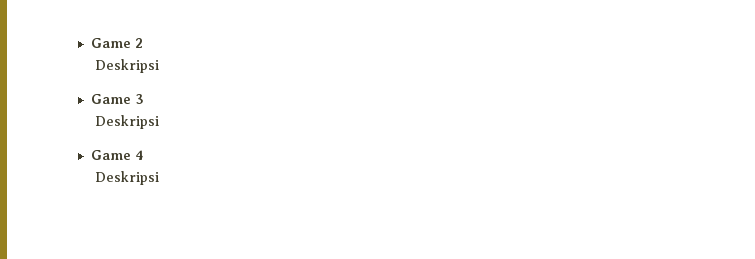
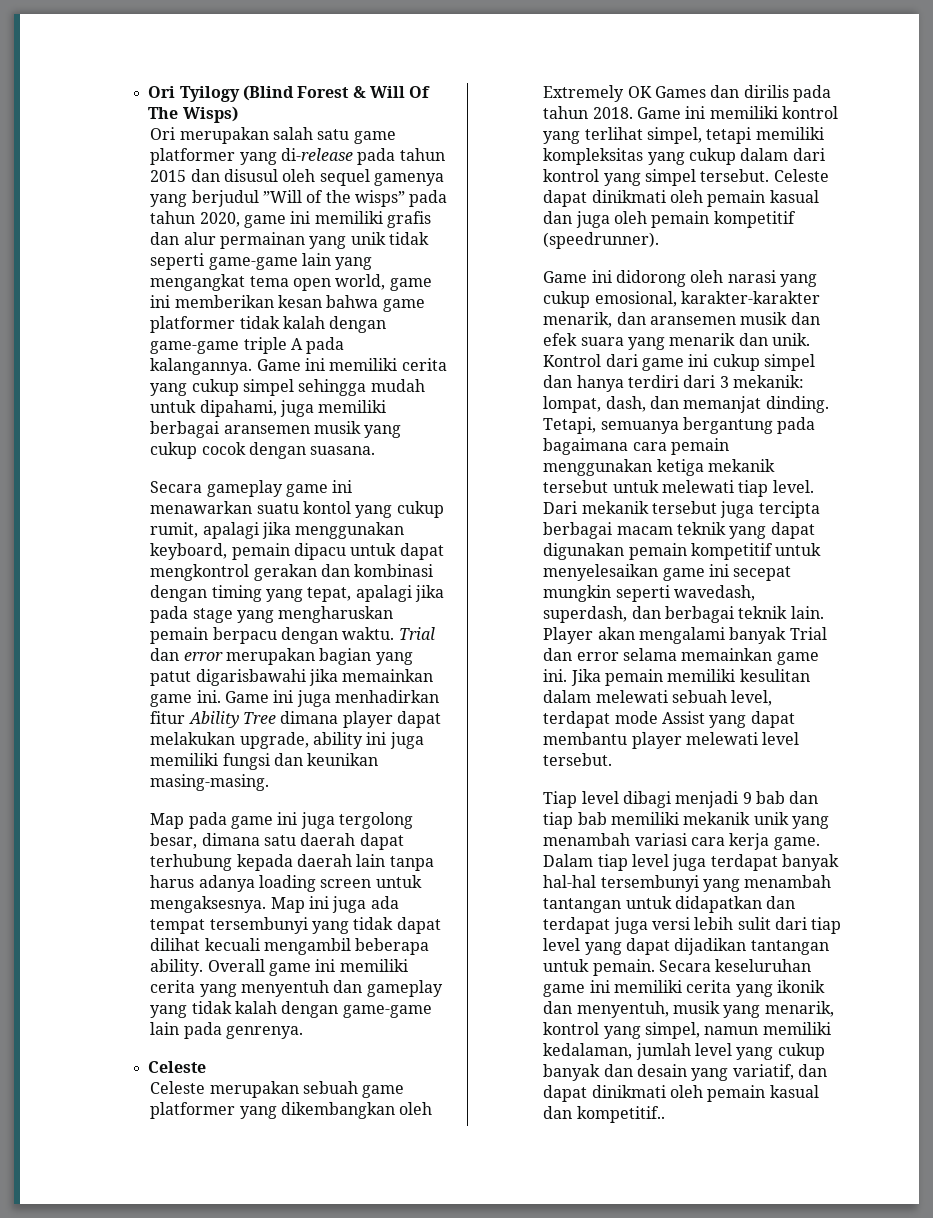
[90,38,143,48] [94,59,159,73] [90,94,144,104] [94,115,159,129] [90,150,143,160] [94,171,159,185] Game 2 // Deskripsi // Game 3 // Deskripsi // Game 4 // Deskripsi -> [148,85,431,102] [148,106,238,123] [150,127,396,144] [150,148,445,165] [150,169,445,186] [150,190,448,207] [150,211,432,228] [150,232,430,249] [150,253,373,270] [150,274,432,291] [150,295,425,312] [150,316,387,333] [150,337,345,354] [150,358,447,375] [150,379,425,396] [150,400,387,417] [150,421,402,438] [150,442,376,459] [150,480,353,497] [150,501,444,518] [150,522,405,539] [150,543,444,560] [150,564,434,581] [150,585,445,602] [150,606,394,623] [150,627,435,644] [150,648,413,665] [150,669,434,686] [150,690,440,707] [150,711,442,728] [150,732,424,749] [150,753,379,770] [150,774,270,791] [150,812,414,829] [150,833,404,850] [150,854,434,871] [150,875,422,892] [150,896,399,913] [150,917,441,934] [150,938,430,955] [150,959,408,976] [150,980,443,997] [150,1001,432,1018] [150,1022,304,1039] [148,1061,207,1073] [150,1081,405,1098] [150,1102,433,1119] [543,85,832,102] [543,106,839,119] [543,127,824,144] [543,148,825,165] [543,169,829,186] [543,190,819,207] [543,211,796,228] [543,232,660,249] [543,270,818,287] [543,291,821,308] [543,312,820,328] [543,333,811,350] [543,354,816,371] [543,375,805,392] [543,396,829,413] [543,417,816,434] [543,438,730,455] [543,459,776,476] [543,480,814,497] [543,501,820,518] [543,522,815,539] [543,543,822,560] [543,564,792,581] [543,585,756,602] [543,606,824,623] [543,627,827,644] [543,648,819,665] [543,669,810,686] [543,690,773,706] [543,711,795,728] [543,732,800,749] [543,753,613,766] [543,791,819,808] [543,812,830,829] [543,833,820,850] [543,854,840,871] [543,875,832,892] [543,896,796,913] [543,917,842,934] [543,938,829,955] [543,959,812,976] [543,980,826,997] [543,1001,834,1018] [543,1022,831,1039] [543,1043,825,1060] [543,1064,828,1081] [543,1085,819,1102] [543,1106,665,1123] Ori Tyilogy (Blind Forest & Will Of The Wisps) // Ori merupakan salah satu game platformer yang di-release pada tahun 2015 dan disusul oleh sequel gamenya yang berjudul ”Will of the wisps” pada tahun 2020, game ini memiliki grafis dan alur permainan yang unik tidak seperti game-game lain yang mengangkat tema open world, game ini memberikan kesan bahwa game platformer tidak kalah dengan game-game triple A pada kalangannya. Game ini memiliki cerita yang cukup simpel sehingga mudah untuk dipahami, juga memiliki berbagai aransemen musik yang cukup cocok dengan suasana. // Secara gameplay game ini menawarkan suatu kontol yang cukup rumit, apalagi jika menggunakan keyboard, pemain dipacu untuk dapat mengkontrol gerakan dan kombinasi dengan timing yang tepat, apalagi jika pada stage yang mengharuskan pemain berpacu dengan waktu. Trial dan error merupakan bagian yang patut digarisbawahi jika memainkan game ini. Game ini juga menhadirkan fitur Ability Tree dimana player dapat melakukan upgrade, ability ini juga memiliki fungsi dan keunikan masing-masing. // Map pada game ini juga tergolong besar, dimana satu daerah dapat terhubung kepada daerah lain tanpa harus adanya loading screen untuk mengaksesnya. Map ini juga ada tempat tersembunyi yang tidak dapat dilihat kecuali mengambil beberapa ability. Overall game ini memiliki cerita yang menyentuh dan gameplay yang tidak kalah dengan game-game lain pada genrenya. // Celeste // Celeste merupakan sebuah game platformer yang dikembangkan oleh Extremely OK Games dan dirilis pada tahun 2018. Game ini memiliki kontrol yang terlihat simpel, tetapi memiliki kompleksitas yang cukup dalam dari kontrol yang simpel tersebut. Celeste dapat dinikmati oleh pemain kasual dan juga oleh pemain kompetitif (speedrunner). // Game ini didorong oleh narasi yang cukup emosional, karakter-karakter menarik, dan aransemen musik dan efek suara yang menarik dan unik. Kontrol dari game ini cukup simpel dan hanya terdiri dari 3 mekanik: lompat, dash, dan memanjat dinding. Tetapi, semuanya bergantung pada bagaimana cara pemain menggunakan ketiga mekanik tersebut untuk melewati tiap level. Dari mekanik tersebut juga tercipta berbagai macam teknik yang dapat digunakan pemain kompetitif untuk menyelesaikan game ini secepat mungkin seperti wavedash, superdash, dan berbagai teknik lain. Player akan mengalami banyak Trial dan error selama memainkan game ini. Jika pemain memiliki kesulitan dalam melewati sebuah level, terdapat mode Assist yang dapat membantu player melewati level tersebut. // Tiap level dibagi menjadi 9 bab dan tiap bab memiliki mekanik unik yang menambah variasi cara kerja game. Dalam tiap level juga terdapat banyak hal-hal tersembunyi yang menambah tantangan untuk didapatkan dan terdapat juga versi lebih sulit dari tiap level yang dapat dijadikan tantangan untuk pemain. Secara keseluruhan game ini memiliki cerita yang ikonik dan menyentuh, musik yang menarik, kontrol yang simpel, namun memiliki kedalaman, jumlah level yang cukup banyak dan desain yang variatif, dan dapat dinikmati oleh pemain kasual dan kompetitif..

